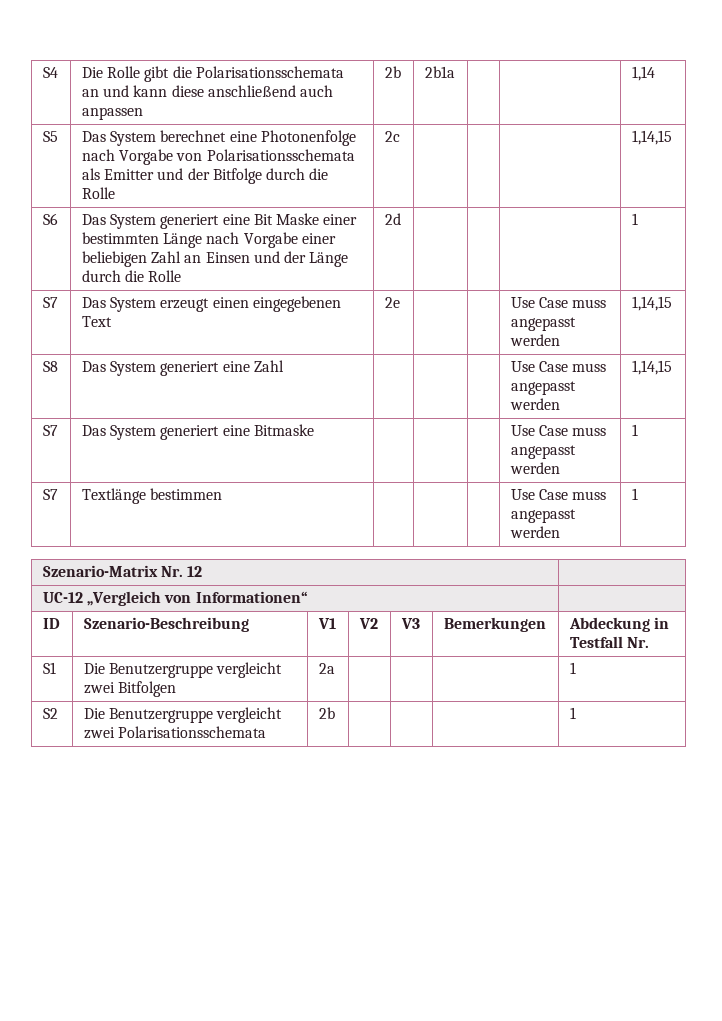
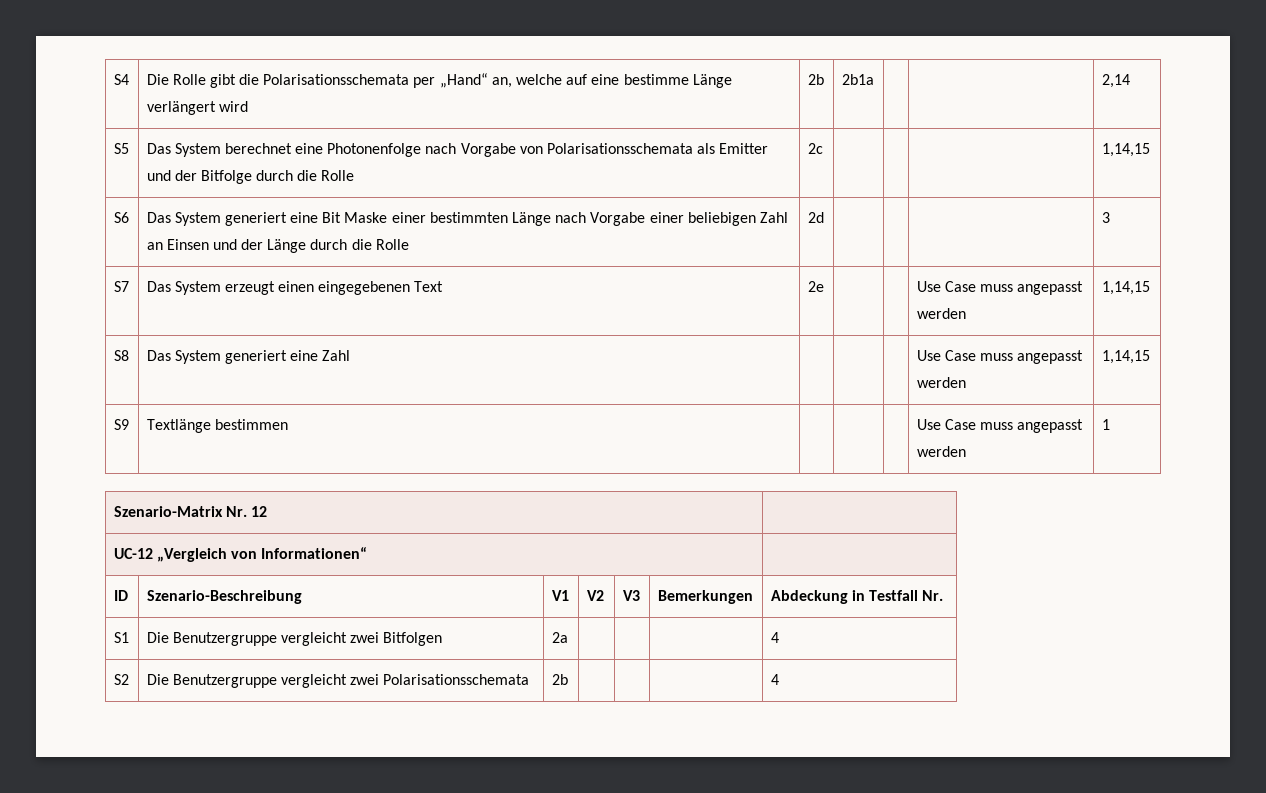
[81,85,334,97] [81,107,143,120] an und kann diese anschließend auch anpassen -> [413,73,732,88] [146,101,248,115] per „Hand“ an, welche auf eine bestimme Länge verlängert wird
[631,66,655,81] 1,14 -> [1101,74,1130,88] 2,14
[631,213,638,225] 1 -> [1101,212,1110,223] 3
[42,425,58,436] [81,424,314,440] [510,425,607,436] [510,445,576,459] [509,462,560,474] [631,424,638,436] [42,489,58,500] S7 | Das System generiert eine Bitmaske | | | | Use Case muss angepasst werden | 1 // S7 -> [113,419,129,430] S9
[569,662,576,674] 1 -> [770,632,779,643] 4
[569,707,576,719] 1 -> [770,674,779,685] 4

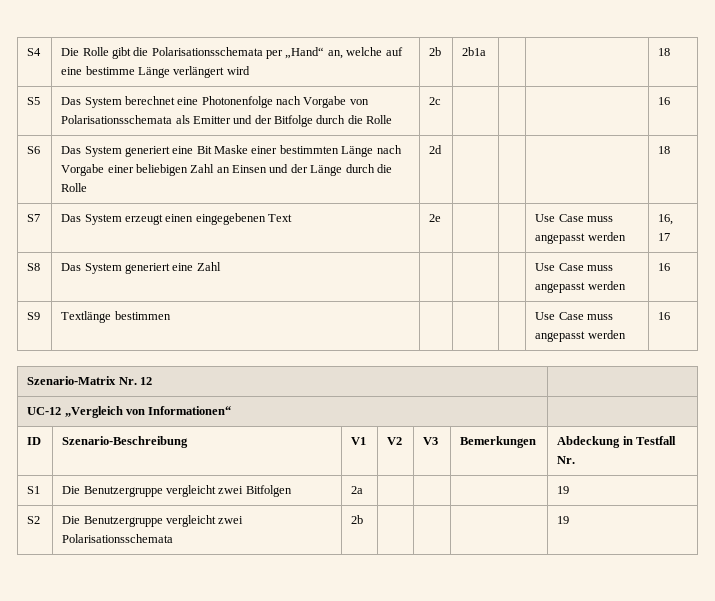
[1101,74,1130,88] 2,14 -> [658,48,671,56] 18
[1101,143,1150,157] 1,14,15 -> [658,97,671,105] 16
[1101,212,1110,223] 3 -> [658,146,671,154] 18
[1101,281,1150,295] 1,14,15 -> [658,214,674,225] [658,233,671,241] 16, 17
[1101,350,1150,364] 1,14,15 -> [658,263,671,271] 16
[1101,419,1110,430] 1 -> [658,312,671,320] 16
[770,632,779,643] 4 -> [557,486,570,494] 19
[770,674,779,685] 4 -> [557,516,570,524] 19

